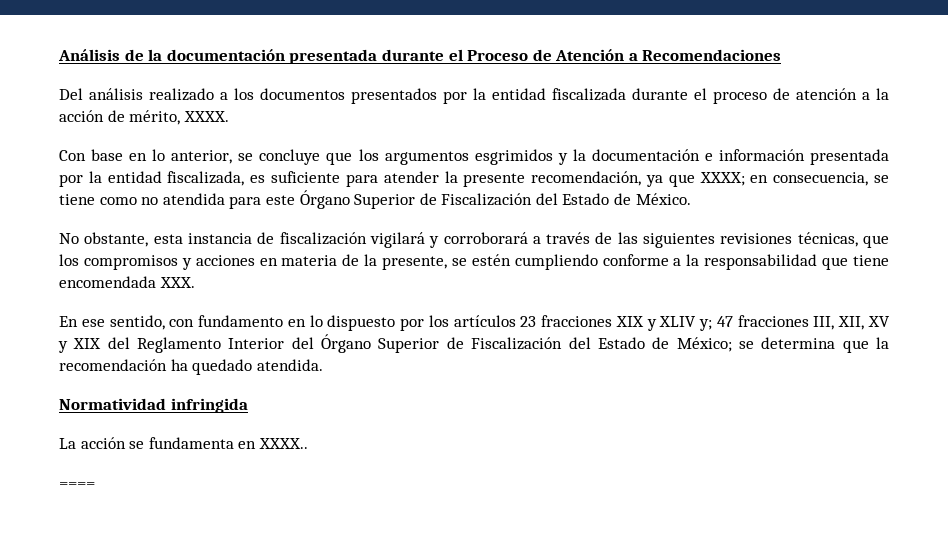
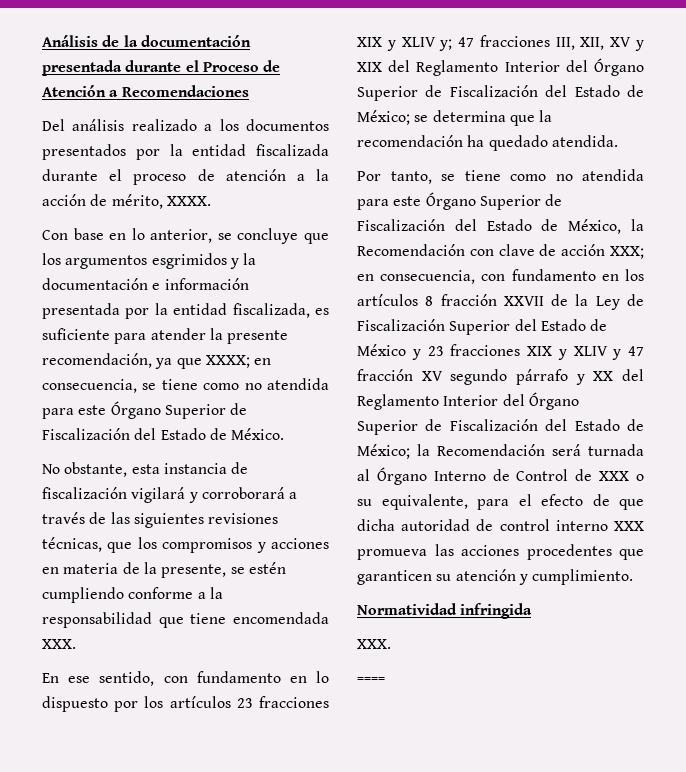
[59,398,248,413] [59,437,308,449] Normatividad infringida // La acción se fundamenta en XXXX.. -> [357,169,644,184] [357,192,563,210] [357,219,644,234] [357,244,644,259] [357,269,644,284] [357,294,644,310] [357,319,608,335] [357,344,644,360] [357,369,644,385] [357,392,579,410] [357,419,644,435] [357,444,644,459] [357,467,644,485] [357,494,644,510] [357,519,644,531] [357,544,644,560] [357,569,634,585] [357,603,533,619] [357,639,391,649] Por tanto, se tiene como no atendida para este Órgano Superior de Fiscalización del Estado de México, la Recomendación con clave de acción XXX; en consecuencia, con fundamento en los artículos 8 fracción XXVII de la Ley de Fiscalización Superior del Estado de México y 23 fracciones XIX y XLIV y 47 fracción XV segundo párrafo y XX del Reglamento Interior del Órgano Superior de Fiscalización del Estado de México; la Recomendación será turnada al Órgano Interno de Control de XXX o su equivalente, para el efecto de que dicha autoridad de control interno XXX promueva las acciones procedentes que garanticen su atención y cumplimiento. // Normatividad infringida // XXX.

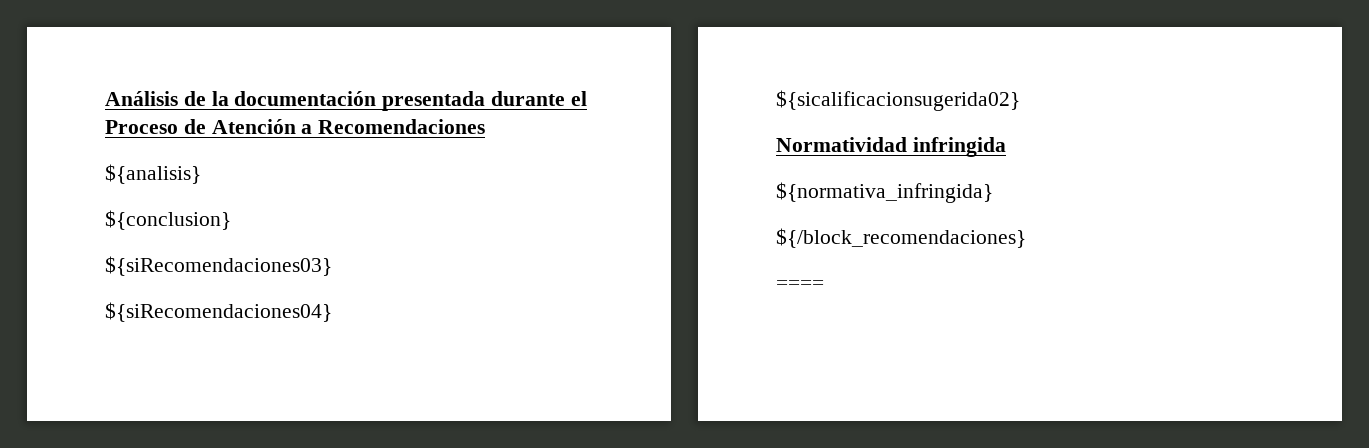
[42,119,329,131] [42,144,329,160] [42,169,329,185] [42,194,211,209] [42,228,329,244] [42,253,257,269] [42,278,249,290] [42,303,329,319] [42,328,289,344] [42,353,272,369] [42,378,329,393] [42,401,248,419] [42,428,285,440] [42,462,249,477] [42,487,298,503] [42,512,279,528] [42,537,329,553] [42,562,286,578] [42,587,223,603] [42,612,330,628] [42,639,76,649] [42,671,329,686] [42,696,330,712] [357,35,644,51] [357,58,644,76] [357,85,644,101] [357,110,553,126] [357,135,618,151] [357,169,644,184] [357,192,563,210] [357,219,644,234] [357,244,644,259] [357,269,644,284] [357,294,644,310] [357,319,608,335] [357,344,644,360] [357,369,644,385] [357,392,579,410] [357,419,644,435] [357,444,644,459] [357,467,644,485] [357,494,644,510] [357,519,644,531] [357,544,644,560] [357,569,634,585] Del análisis realizado a los documentos presentados por la entidad fiscalizada durante el proceso de atención a la acción de mérito, XXXX. // Con base en lo anterior, se concluye que los argumentos esgrimidos y la documentación e información presentada por la entidad fiscalizada, es suficiente para atender la presente recomendación, ya que XXXX; en consecuencia, se tiene como no atendida para este Órgano Superior de Fiscalización del Estado de México. // No obstante, esta instancia de fiscalización vigilará y corroborará a través de las siguientes revisiones técnicas, que los compromisos y acciones en materia de la presente, se estén cumpliendo conforme a la responsabilidad que tiene encomendada XXX. // En ese sentido, con fundamento en lo dispuesto por los artículos 23 fracciones XIX y XLIV y; 47 fracciones III, XII, XV y XIX del Reglamento Interior del Órgano Superior de Fiscalización del Estado de México; se determina que la recomendación ha quedado atendida. // Por tanto, se tiene como no atendida para este Órgano Superior de Fiscalización del Estado de México, la Recomendación con clave de acción XXX; en consecuencia, con fundamento en los artículos 8 fracción XXVII de la Ley de Fiscalización Superior del Estado de México y 23 fracciones XIX y XLIV y 47 fracción XV segundo párrafo y XX del Reglamento Interior del Órgano Superior de Fiscalización del Estado de México; la Recomendación será turnada al Órgano Interno de Control de XXX o su equivalente, para el efecto de que dicha autoridad de control interno XXX promueva las acciones procedentes que garanticen su atención y cumplimiento. -> [105,164,201,184] [105,210,231,230] [105,256,332,276] [105,302,332,322] [776,90,1020,111] ${analisis} // ${conclusion} // ${siRecomendaciones03} // ${siRecomendaciones04} // ${sicalificacionsugerida02}
[357,639,391,649] XXX. -> [776,182,993,203] [776,228,1026,248] ${normativa_infringida} // ${/block_recomendaciones}

